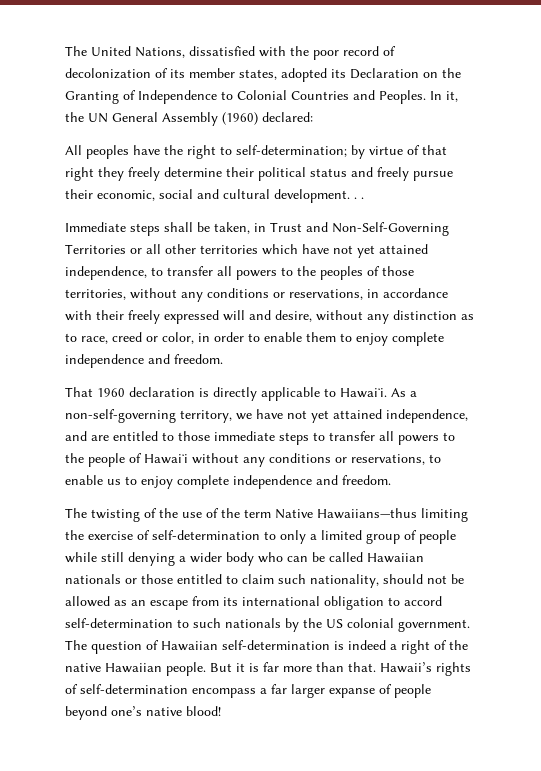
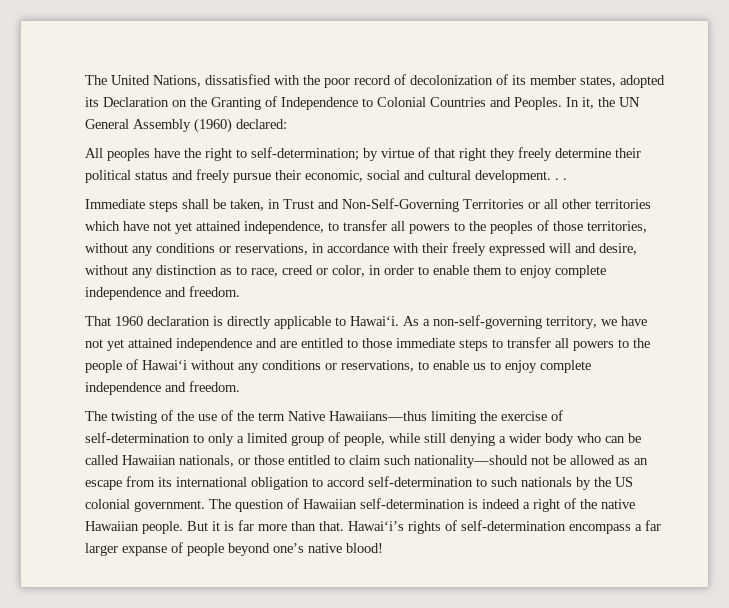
[386,409,468,423] independence, -> [176,338,252,351] independence
[419,530,456,544] people -> [344,433,385,446] people,
[65,574,121,584] nationals -> [179,455,234,467] nationals,
[310,574,423,588] nationality, should -> [414,455,528,468] nationality—should
[380,662,432,673] Hawaii’s -> [348,521,404,531] Hawaiʻi’s

